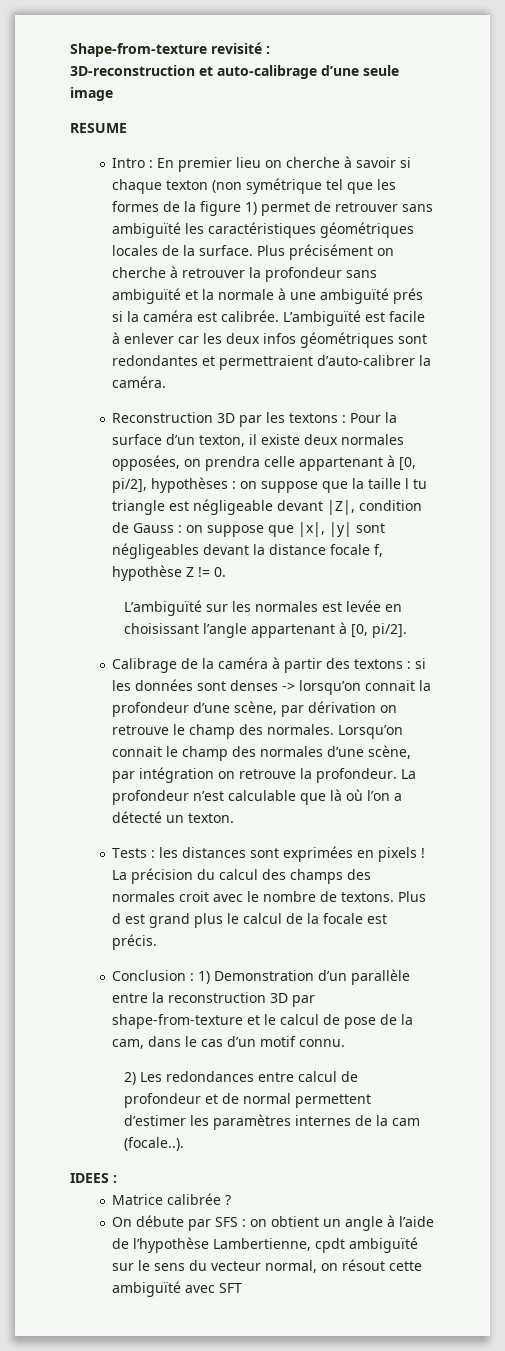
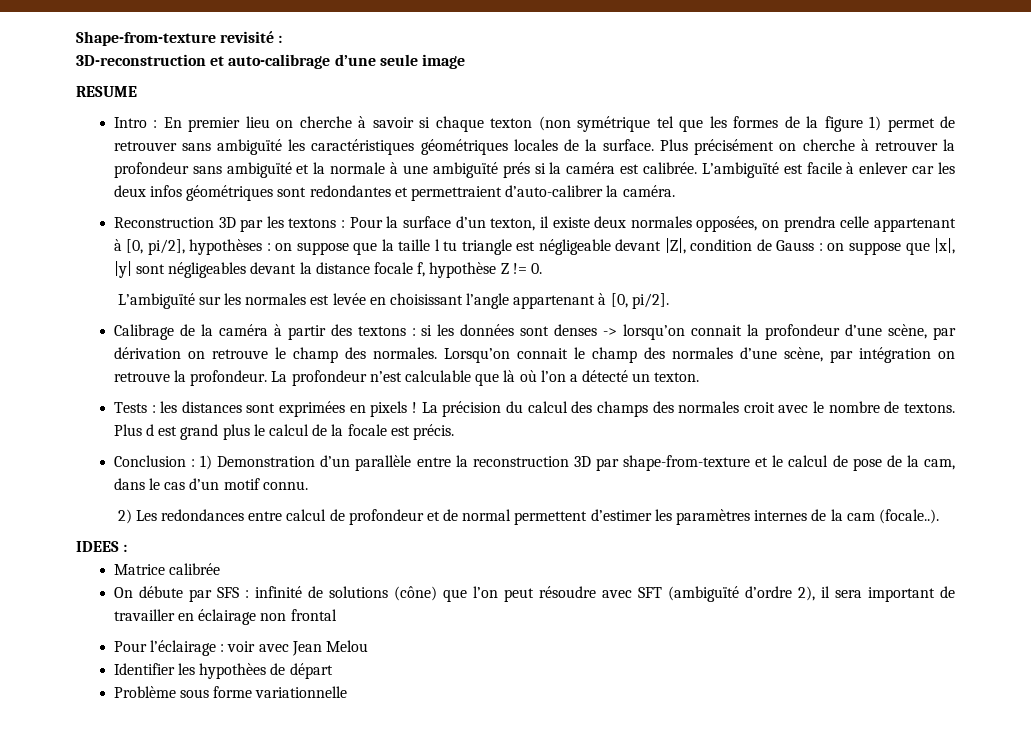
[225,1195,232,1205] ? -> (221, 569) none
[250,1215,435,1231] [112,1237,419,1253] [112,1259,423,1273] [112,1281,243,1297] on obtient un angle à l’aide de l’hypothèse Lambertienne, cpdt ambiguïté sur le sens du vecteur normal, on résout cette ambiguïté avec SFT -> [254,586,956,602] [113,609,337,625] [113,640,368,656] [113,663,333,679] [113,686,348,698] infinité de solutions (cône) que l’on peut résoudre avec SFT (ambiguïté d’ordre 2), il sera important de travailler en éclairage non frontal // Pour l’éclairage : voir avec Jean Melou // Identifier les hypothèes de départ // Problème sous forme variationnelle

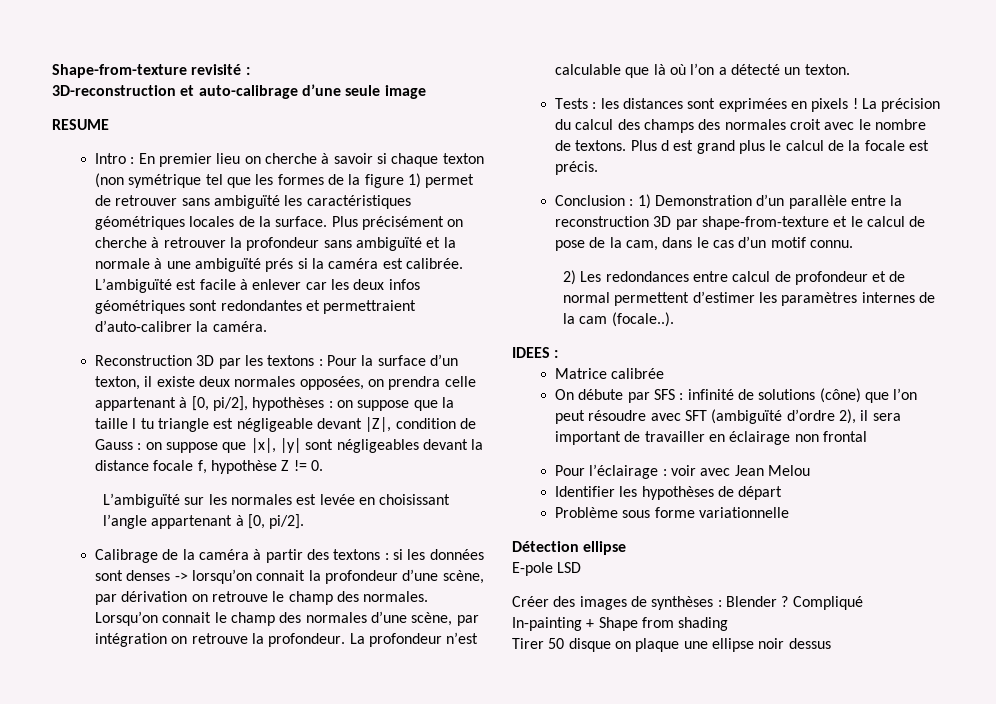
[199,663,267,679] hypothèes -> [641,486,714,500] hypothèses
(348, 692) none -> [512,541,627,555] [512,562,582,576] [512,596,863,610] [512,617,729,631] [512,638,831,652] // Détection ellipse // E-pole LSD // Créer des images de synthèses : Blender ? Compliqué // In-painting + Shape from shading // Tirer 50 disque on plaque une ellipse noir dessus

